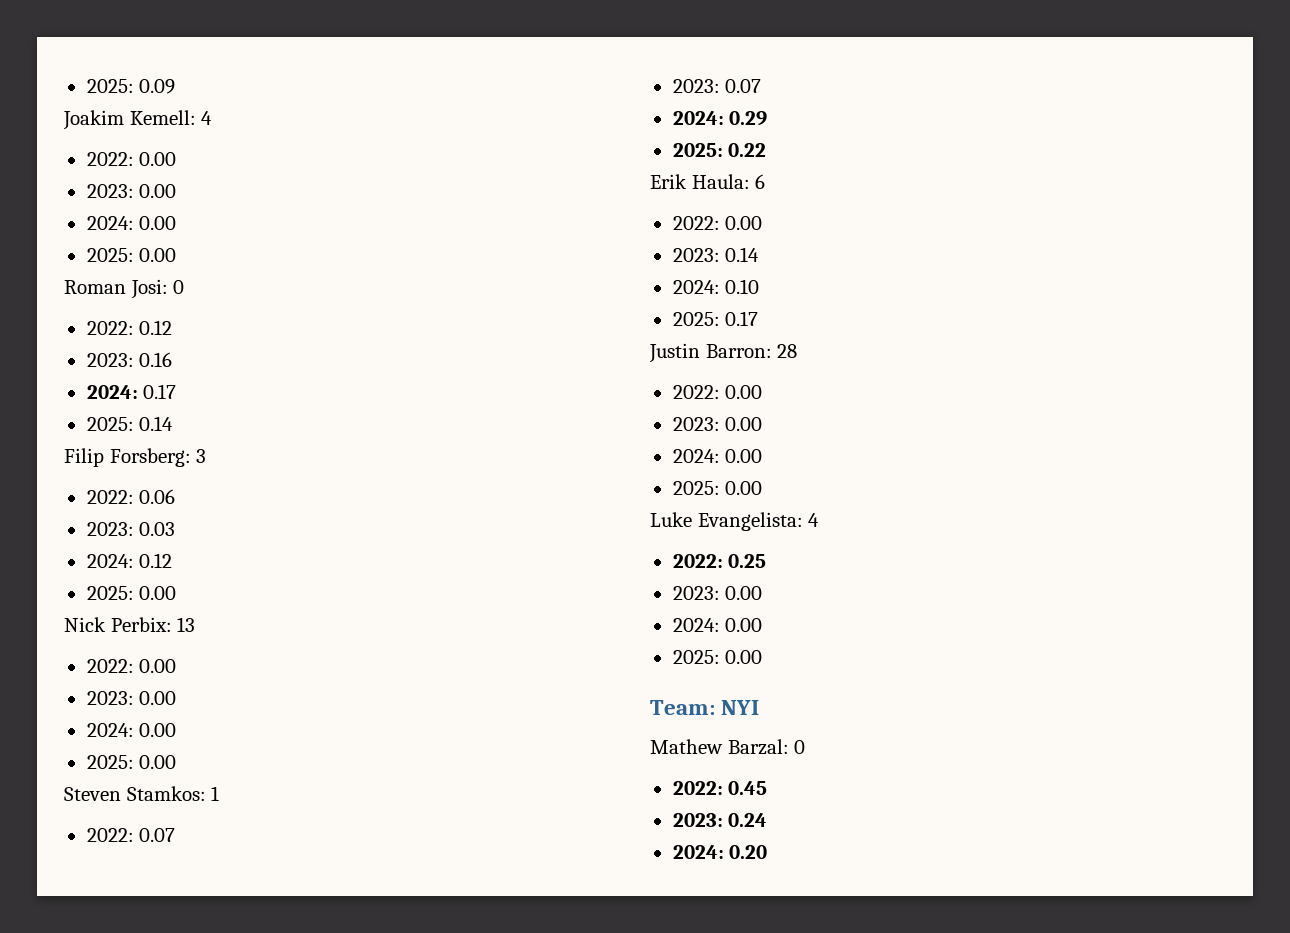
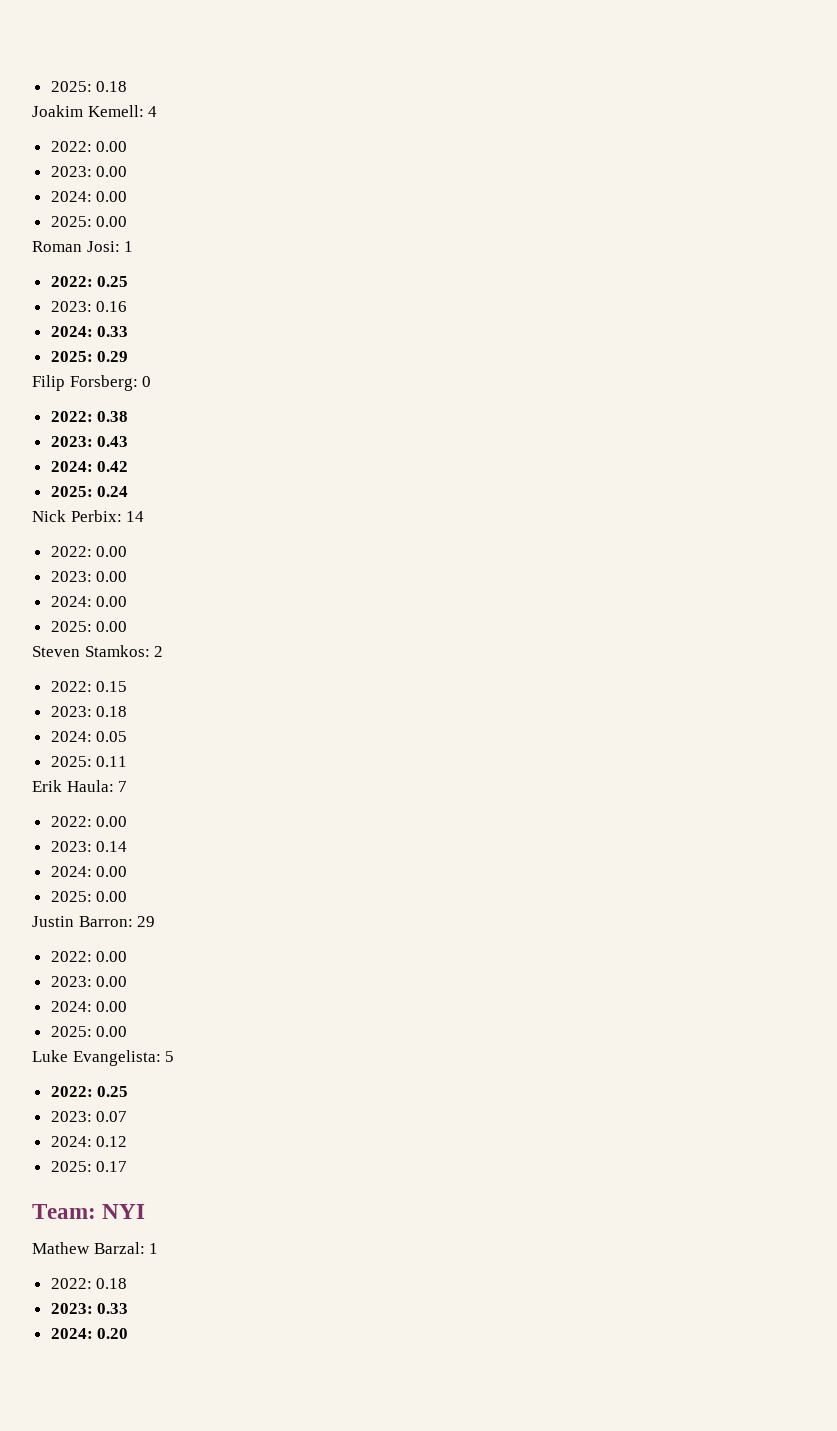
[86,79,176,94] 2025: 0.09 -> [50,81,128,92] 2025: 0.18
[173,280,185,294] [86,320,173,335] 0 // 2022: 0.12 -> [124,241,134,252] [50,276,129,287] 1 // 2022: 0.25
[143,384,177,399] [86,416,174,431] 0.17 // 2025: 0.14 -> [97,326,129,337] [50,351,129,362] 0.33 // 2025: 0.29
[196,449,207,463] [86,489,176,504] [86,522,176,536] [86,553,173,568] [86,586,177,600] 3 // 2022: 0.06 // 2023: 0.03 // 2024: 0.12 // 2025: 0.00 -> [142,376,152,387] [50,411,129,422] [50,436,129,447] [50,461,129,472] [50,486,129,497] 0 // 2022: 0.38 // 2023: 0.43 // 2024: 0.42 // 2025: 0.24
[177,617,196,632] 13 -> [126,511,145,522] 14
[211,786,220,801] [86,828,176,842] [672,79,762,93] [672,111,768,126] [672,143,767,157] 1 // 2022: 0.07 // 2023: 0.07 // 2024: 0.29 // 2025: 0.22 -> [154,646,164,657] [50,681,128,692] [50,706,128,717] [50,731,128,742] [50,756,128,767] 2 // 2022: 0.15 // 2023: 0.18 // 2024: 0.05 // 2025: 0.11
[755,174,766,189] 6 -> [118,781,128,792] 7
[725,279,760,294] [672,311,759,326] 0.10 // 2025: 0.17 -> [96,866,128,877] [50,891,128,902] 0.00 // 2025: 0.00
[777,344,798,358] 28 -> [137,916,156,927] 29
[808,513,820,527] [672,554,767,568] [672,586,763,600] [672,618,763,632] [672,650,763,664] 4 // 2022: 0.25 // 2023: 0.00 // 2024: 0.00 // 2025: 0.00 -> [165,1051,175,1062] [50,1086,129,1097] [50,1111,128,1122] [50,1136,128,1147] [50,1161,128,1172] 5 // 2022: 0.25 // 2023: 0.07 // 2024: 0.12 // 2025: 0.17
[794,740,806,754] [672,781,768,795] [672,813,768,827] 0 // 2022: 0.45 // 2023: 0.24 -> [149,1243,159,1254] [50,1278,128,1289] [50,1303,129,1314] 1 // 2022: 0.18 // 2023: 0.33

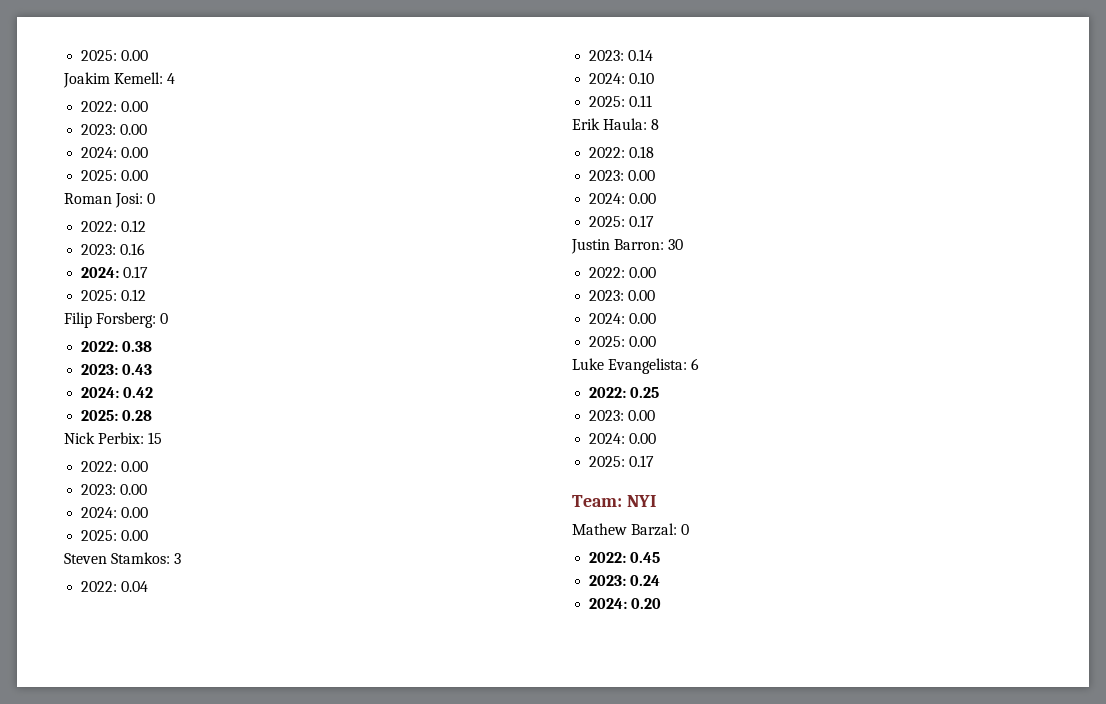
[50,81,128,92] 2025: 0.18 -> [81,50,149,61] 2025: 0.00
[124,241,134,252] [50,276,129,287] 1 // 2022: 0.25 -> [147,193,156,204] [81,220,147,232] 0 // 2022: 0.12
[97,326,129,337] [50,351,129,362] 0.33 // 2025: 0.29 -> [123,266,149,278] [81,289,147,301] 0.17 // 2025: 0.12
[97,486,129,497] 0.24 -> [122,410,153,421] 0.28
[126,511,145,522] 14 -> [148,432,163,444] 15
[154,646,164,657] [50,681,128,692] [50,706,128,717] [50,731,128,742] 2 // 2022: 0.15 // 2023: 0.18 // 2024: 0.05 -> [174,553,182,564] [81,581,149,592] [589,49,654,61] [589,72,655,84] 3 // 2022: 0.04 // 2023: 0.14 // 2024: 0.10
[118,781,128,792] [50,816,128,827] [50,841,128,852] [50,866,128,877] [50,891,128,902] 7 // 2022: 0.00 // 2023: 0.14 // 2024: 0.00 // 2025: 0.00 -> [651,119,660,130] [589,146,655,158] [589,170,656,181] [589,193,657,204] [589,215,655,227] 8 // 2022: 0.18 // 2023: 0.00 // 2024: 0.00 // 2025: 0.17
[137,916,156,927] 29 -> [668,239,684,250] 30
[165,1051,175,1062] [50,1086,129,1097] [50,1111,128,1122] [50,1136,128,1147] 5 // 2022: 0.25 // 2023: 0.07 // 2024: 0.12 -> [691,358,700,370] [589,387,660,398] [589,410,656,421] [589,433,657,444] 6 // 2022: 0.25 // 2023: 0.00 // 2024: 0.00
[149,1243,159,1254] [50,1278,128,1289] [50,1303,129,1314] 1 // 2022: 0.18 // 2023: 0.33 -> [681,524,690,535] [589,552,661,563] [589,575,661,586] 0 // 2022: 0.45 // 2023: 0.24

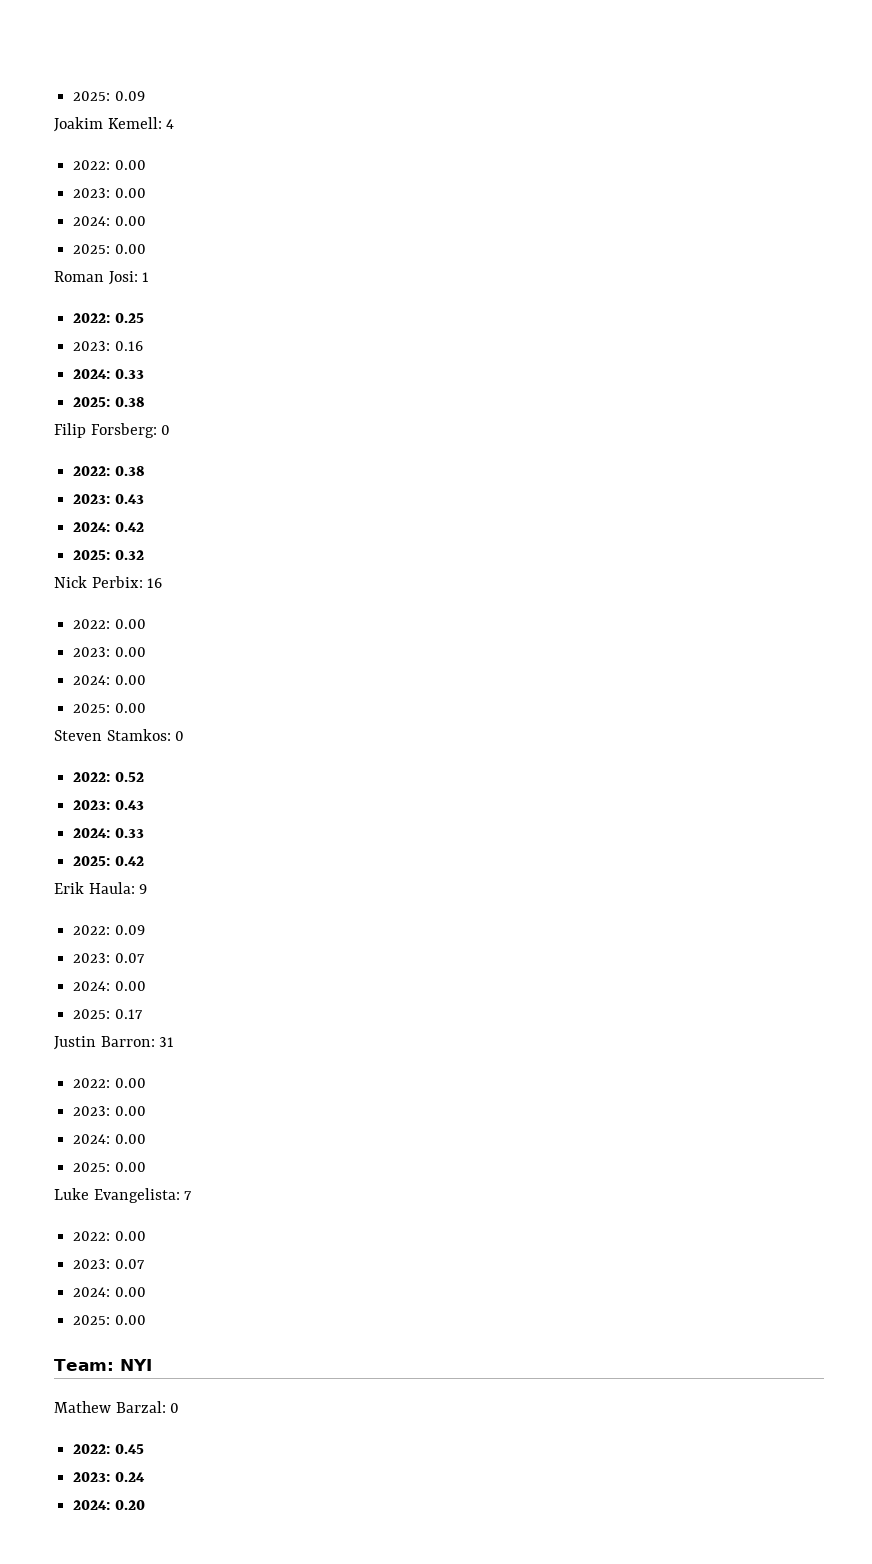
[81,50,149,61] 2025: 0.00 -> [73,91,145,101] 2025: 0.09
[147,193,156,204] [81,220,147,232] 0 // 2022: 0.12 -> [142,272,150,282] [73,313,144,323] 1 // 2022: 0.25
[123,266,149,278] [81,289,147,301] 0.17 // 2025: 0.12 -> [114,369,144,379] [73,397,145,407] 0.33 // 2025: 0.38
[122,410,153,421] 0.28 -> [114,550,144,560] 0.32
[148,432,163,444] 15 -> [147,578,163,588] 16
[174,553,182,564] [81,581,149,592] [589,49,654,61] [589,72,655,84] [589,95,653,107] 3 // 2022: 0.04 // 2023: 0.14 // 2024: 0.10 // 2025: 0.11 -> [175,731,185,741] [73,772,144,782] [73,800,144,810] [73,828,144,838] [73,856,144,866] 0 // 2022: 0.52 // 2023: 0.43 // 2024: 0.33 // 2025: 0.42
[651,119,660,130] [589,146,655,158] [589,170,656,181] 8 // 2022: 0.18 // 2023: 0.00 -> [139,884,148,894] [73,925,145,935] [73,953,145,963] 9 // 2022: 0.09 // 2023: 0.07
[668,239,684,250] 30 -> [159,1037,175,1047] 31
[691,358,700,370] [589,387,660,398] [589,410,656,421] [589,433,657,444] [589,455,655,467] 6 // 2022: 0.25 // 2023: 0.00 // 2024: 0.00 // 2025: 0.17 -> [184,1191,193,1200] [73,1231,146,1241] [73,1259,145,1269] [73,1287,146,1297] [73,1315,146,1325] 7 // 2022: 0.00 // 2023: 0.07 // 2024: 0.00 // 2025: 0.00

